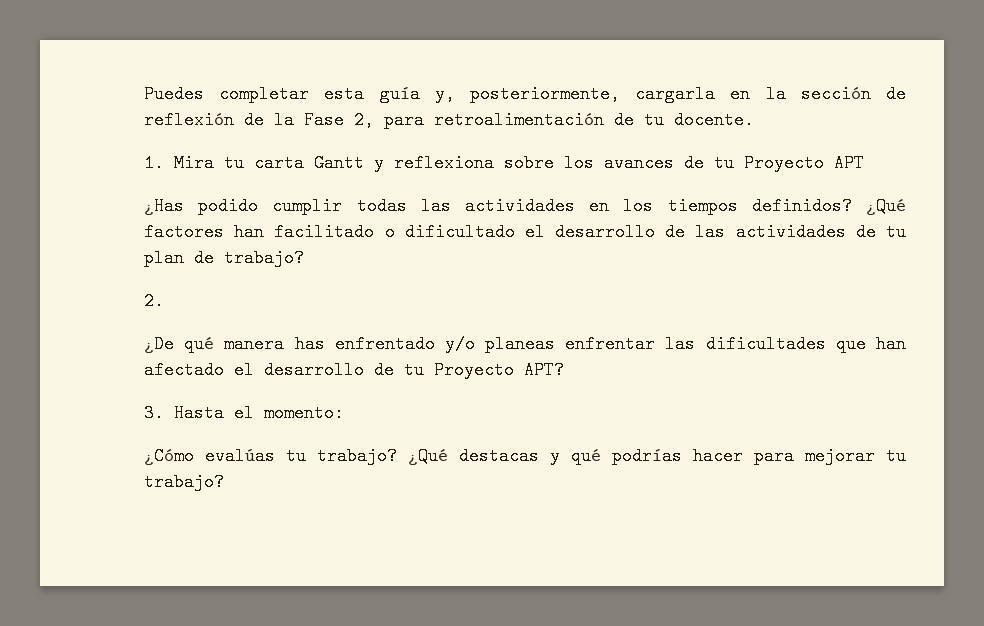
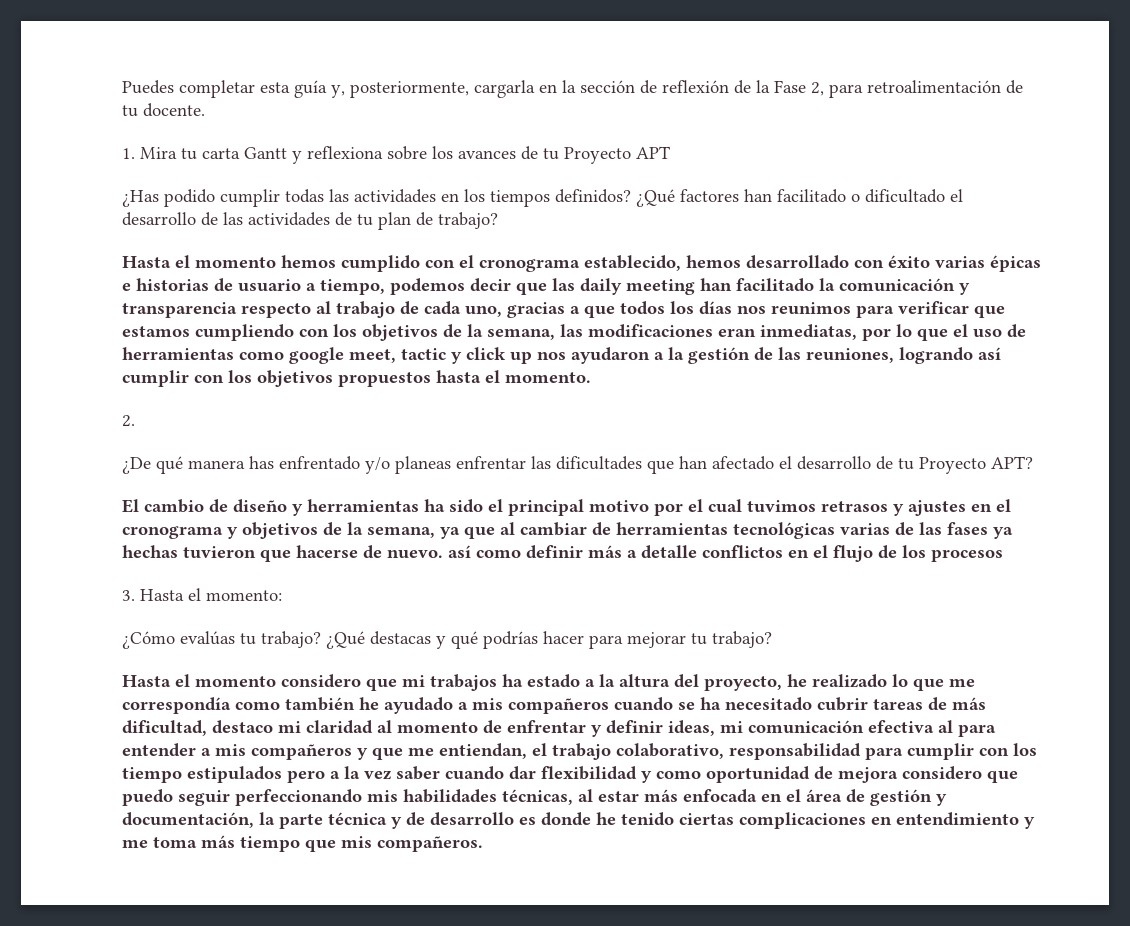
(304, 258) none -> [122,255,1041,272] [122,278,970,295] [122,301,1005,318] [122,324,1026,341] [122,347,1001,364] [122,370,591,387] // Hasta el momento hemos cumplido con el cronograma establecido, hemos desarrollado con éxito varias épicas e historias de usuario a tiempo, podemos decir que las daily meeting han facilitado la comunicación y transparencia respecto al trabajo de cada uno, gracias a que todos los días nos reunimos para verificar que estamos cumpliendo con los objetivos de la semana, las modificaciones eran inmediatas, por lo que el uso de herramientas como google meet, tactic y click up nos ayudaron a la gestión de las reuniones, logrando así cumplir con los objetivos propuestos hasta el momento.
(564, 370) none -> [122,499,1011,516] [122,522,1013,539] [122,545,1003,562] // El cambio de diseño y herramientas ha sido el principal motivo por el cual tuvimos retrasos y ajustes en el cronograma y objetivos de la semana, ya que al cambiar de herramientas tecnológicas varias de las fases ya hechas tuvieron que hacerse de nuevo. así como definir más a detalle conflictos en el flujo de los procesos
(224, 482) none -> [122,674,975,691] [122,697,986,714] [122,720,996,737] [122,743,1037,760] [122,766,1018,783] [122,789,947,806] [122,812,1035,829] [122,835,483,852] // Hasta el momento considero que mi trabajos ha estado a la altura del proyecto, he realizado lo que me correspondía como también he ayudado a mis compañeros cuando se ha necesitado cubrir tareas de más dificultad, destaco mi claridad al momento de enfrentar y definir ideas, mi comunicación efectiva al para entender a mis compañeros y que me entiendan, el trabajo colaborativo, responsabilidad para cumplir con los tiempo estipulados pero a la vez saber cuando dar flexibilidad y como oportunidad de mejora considero que puedo seguir perfeccionando mis habilidades técnicas, al estar más enfocada en el área de gestión y documentación, la parte técnica y de desarrollo es donde he tenido ciertas complicaciones en entendimiento y me toma más tiempo que mis compañeros.

